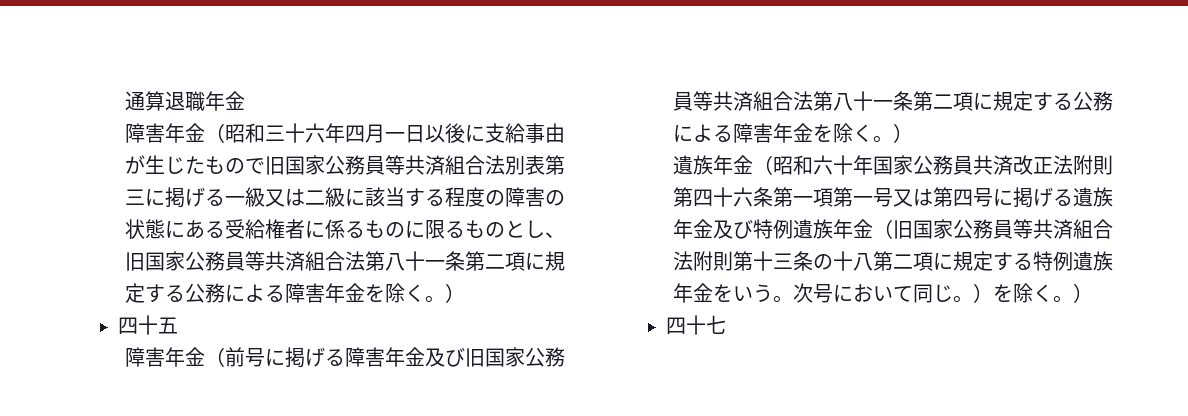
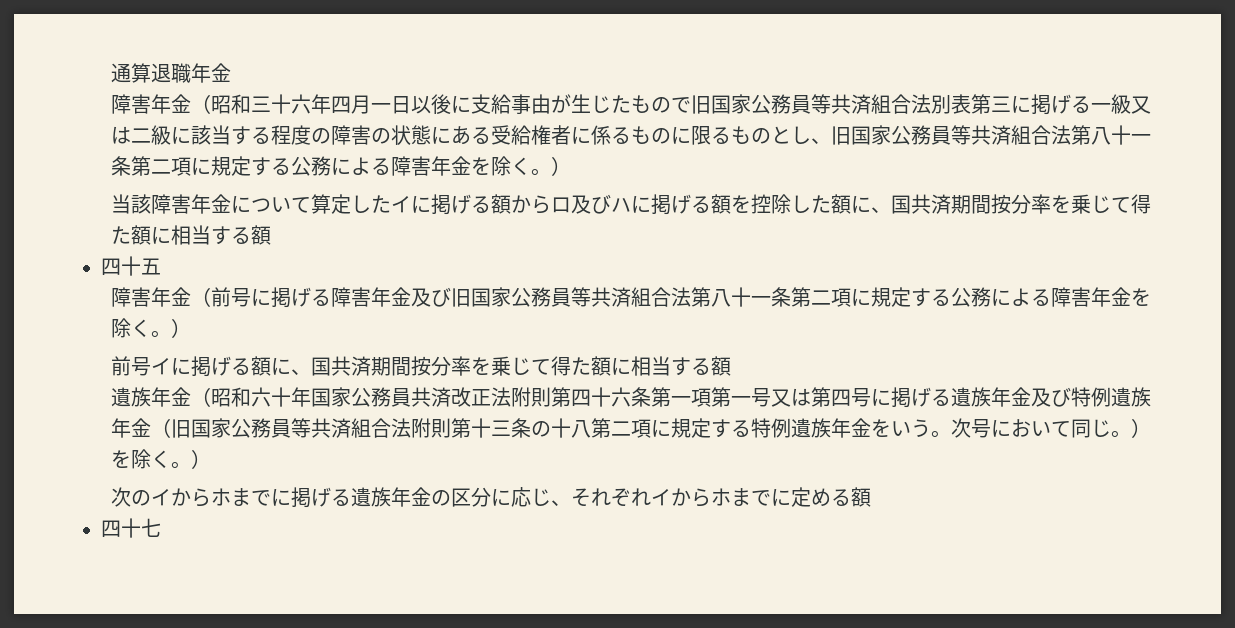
(466, 293) none -> [110,194,1151,215] [110,225,271,245] // 当該障害年金について算定したイに掲げる額からロ及びハに掲げる額を控除した額に、国共済期間按分率を乗じて得た額に相当する額
(914, 133) none -> [110,356,731,377] // 前号イに掲げる額に、国共済期間按分率を乗じて得た額に相当する額
(1094, 293) none -> [110,487,871,508] // 次のイからホまでに掲げる遺族年金の区分に応じ、それぞれイからホまでに定める額

